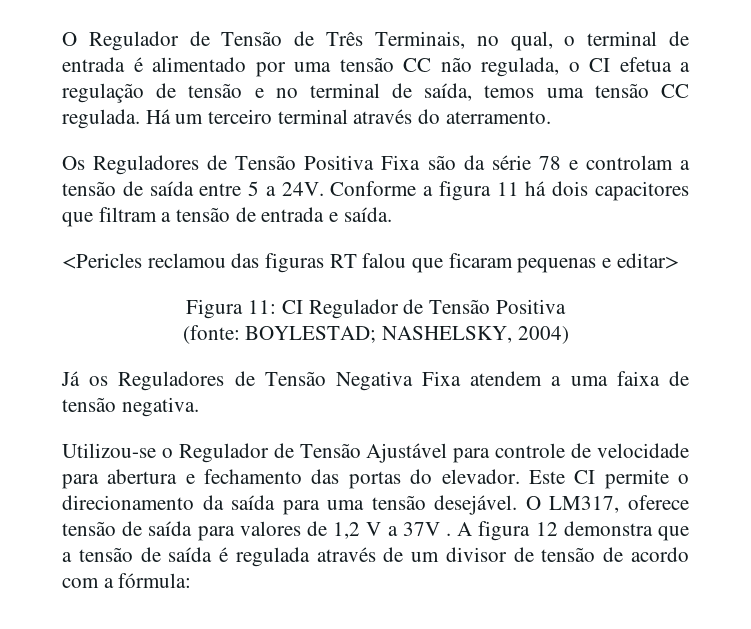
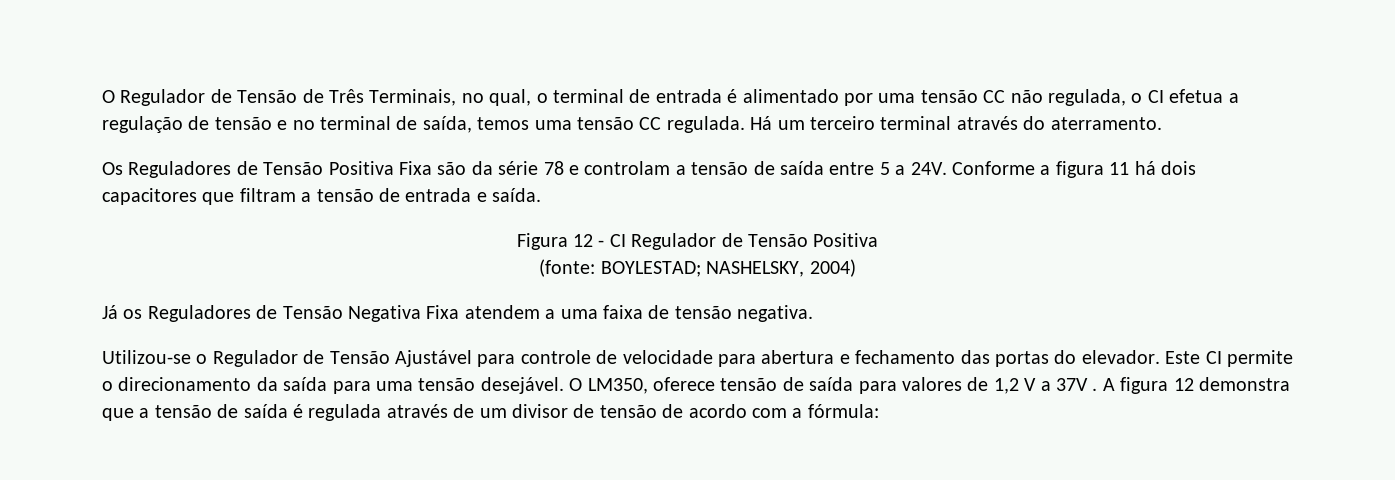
[62,253,679,273] // <Pericles reclamou das figuras RT falou que ficaram pequenas e editar> -> (542, 195) none
[248,300,277,314] 11: -> [573,234,605,247] 12 -
[549,496,620,513] LM317, -> [587,378,648,394] LM350,

